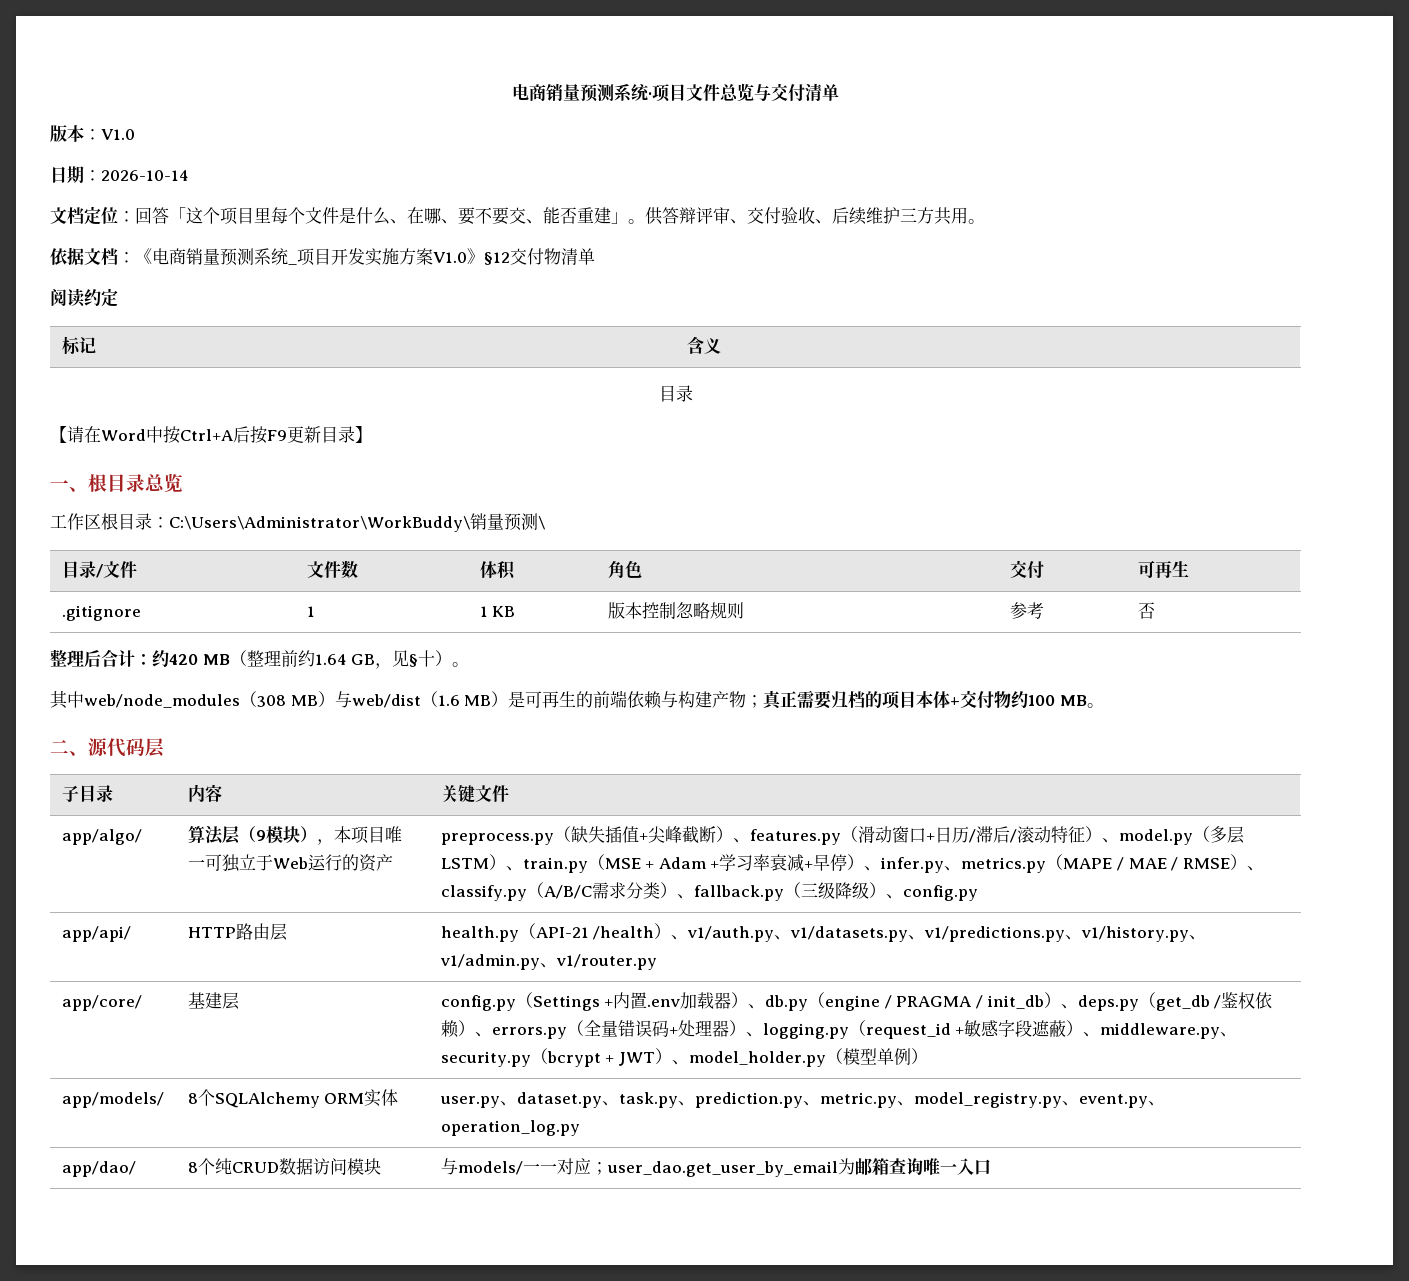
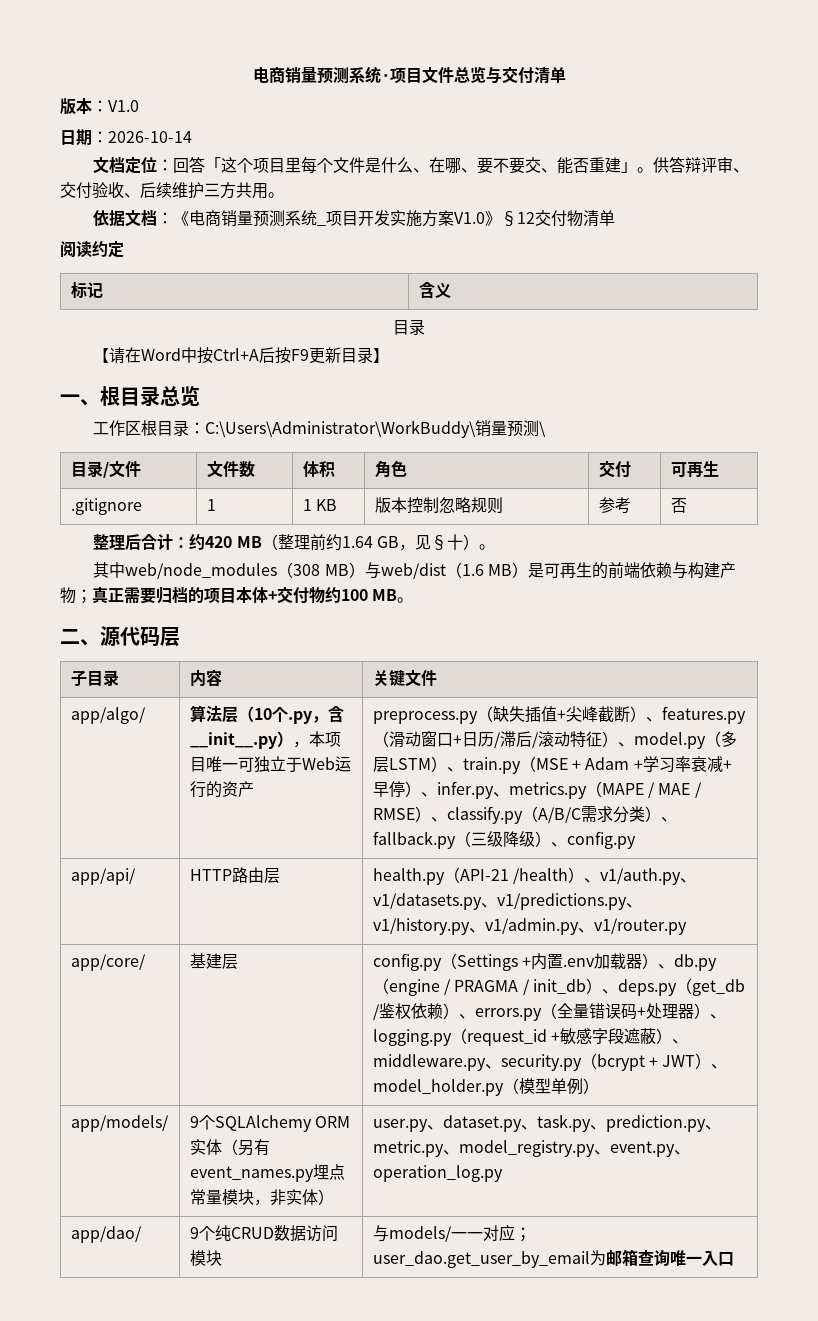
[255,826,300,843] 9模块 -> [253,705,344,724] [189,732,277,749] 10个.py，含__init__.py
[187,1093,198,1104] 8 -> [189,1116,199,1128] 9
(399, 1097) none -> [221,1139,270,1156] [189,1164,345,1182] [189,1189,334,1206] （另有event_names.py埋点常量模块，非实体）
[187,1162,198,1173] 8 -> [189,1227,199,1239] 9

